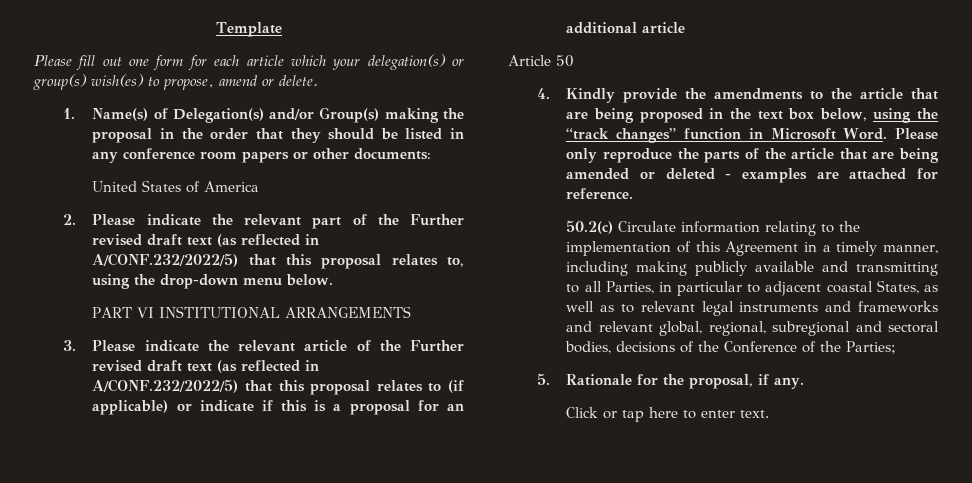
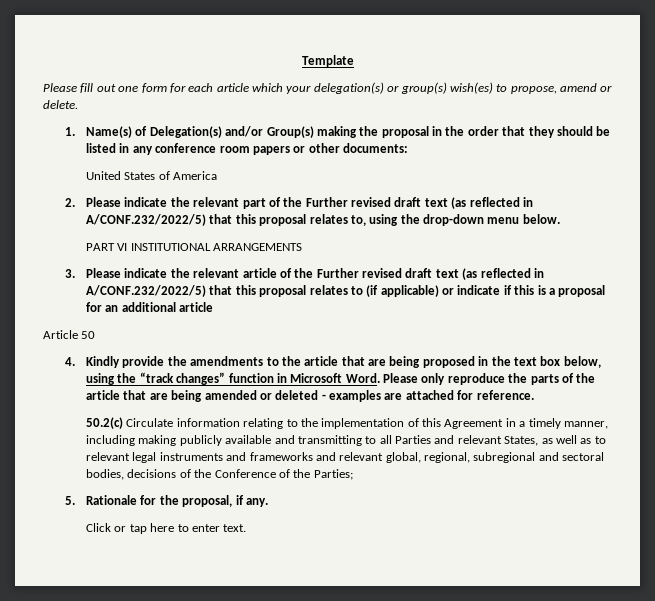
[605,281,873,296] Parties, in particular to adjacent coastal -> [395,435,502,444] Parties and relevant

